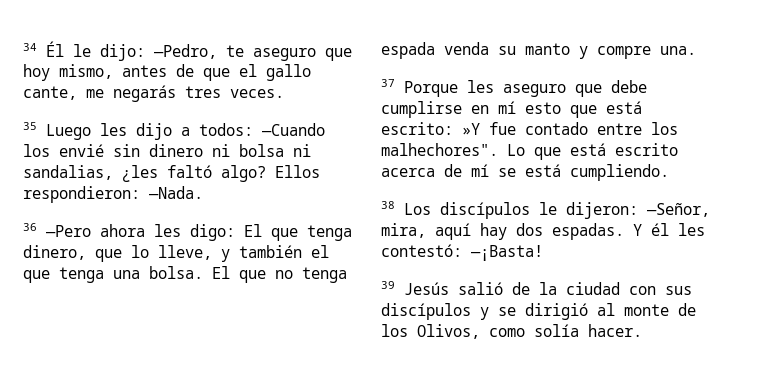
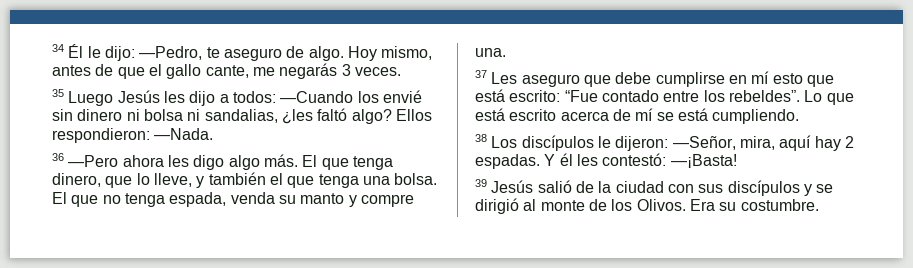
[325,48,352,61] [23,64,50,81] que hoy -> [286,46,377,61] de algo. Hoy
[185,86,221,98] tres -> [341,64,351,76] 3
(91, 132) none -> [117,90,160,103] Jesús
[190,224,235,241] digo: -> [193,154,298,170] digo algo más.
[381,42,435,59] espada -> [169,192,227,207] espada,
[404,80,494,97] Porque les -> [491,72,518,84] Les
[462,122,516,135] »Y fue -> [564,90,598,102] “Fue
[381,143,498,156] malhechores". -> [728,90,800,102] rebeldes”.
[516,223,543,236] dos -> [844,136,854,148] 2
[417,324,642,339] Olivos, como solía hacer. -> [636,199,819,211] Olivos. Era su costumbre.

